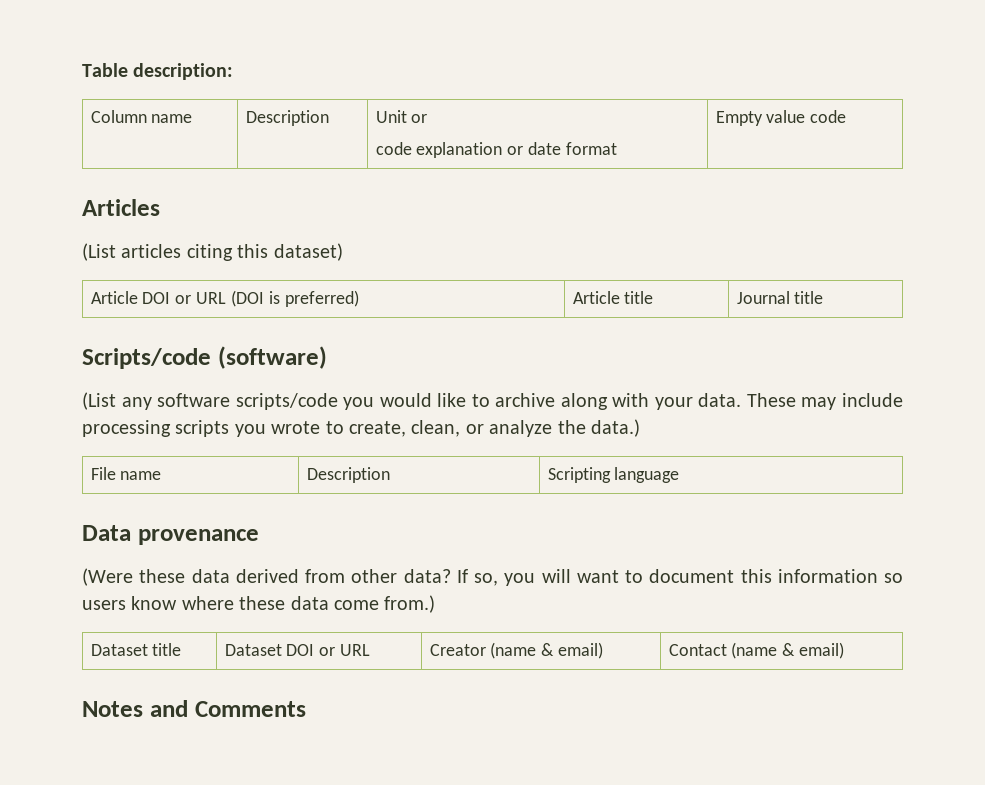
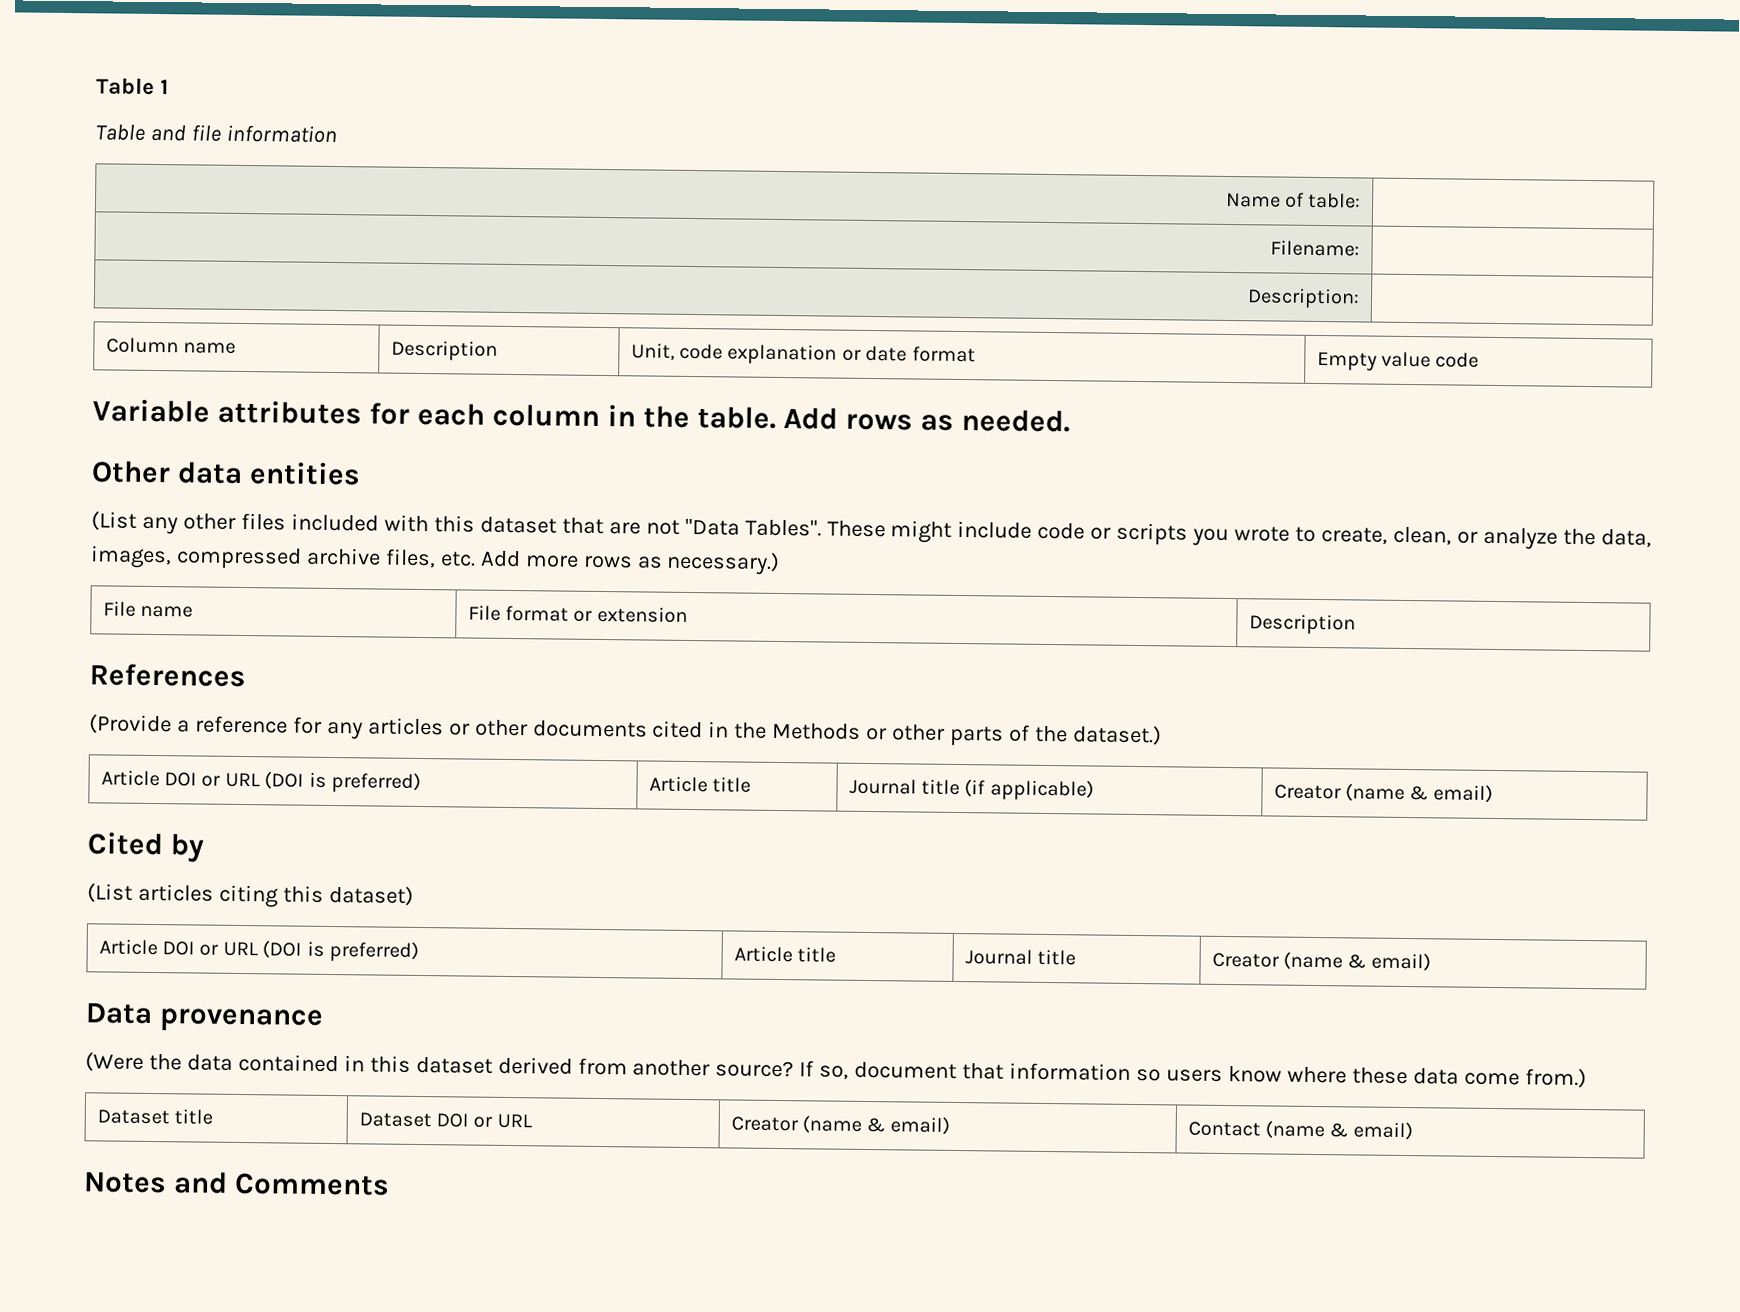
[82,63,234,80] Table description: -> [96,77,169,95] [95,124,337,144] [1225,192,1362,209] [1270,240,1361,257] [1247,288,1361,309] Table 1 // Table and file information // Name of table: | // Filename: | // Description: |
[375,110,428,123] Unit or // -> [630,343,675,361] Unit,
[82,199,160,216] Articles -> [92,399,1070,433] [91,460,361,486] [91,511,1653,550] [90,545,781,575] [102,601,193,618] [467,605,688,623] [1248,614,1356,635] [89,663,246,688] [89,714,1162,747] [100,770,421,793] [648,776,751,793] [848,778,1094,801] [1273,783,1493,803] [87,832,204,863] Variable attributes for each column in the table. Add rows as needed. // Other data entities // (List any other files included with this dataset that are not "Data Tables". These might include code or scripts you wrote to create, clean, or analyze the data, images, compressed archive files, etc. Add more rows as necessary.) // File name | File format or extension | Description // References // (Provide a reference for any articles or other documents cited in the Methods or other parts of the dataset.) // Article DOI or URL (DOI is preferred) | Article title | Journal title (if applicable) | Creator (name & email) // Cited by
[82,346,327,369] [82,392,903,410] [82,419,640,437] [90,467,162,480] [306,467,390,483] [547,467,680,483] [82,525,259,545] [82,568,772,586] // Scripts/code (software) // (List any software scripts/code you would like to archive along with your data. These may include processing scripts you wrote to create, clean, or analyze the data.) // File name | Description | Scripting language // Data provenance // (Were these data derived from other data? If so, you will want to document this -> [1211,951,1431,972] [85,1002,324,1032] [85,1052,1005,1080] | Creator (name & email) // Data provenance // (Were the data contained in this dataset derived from another source? If so, document that

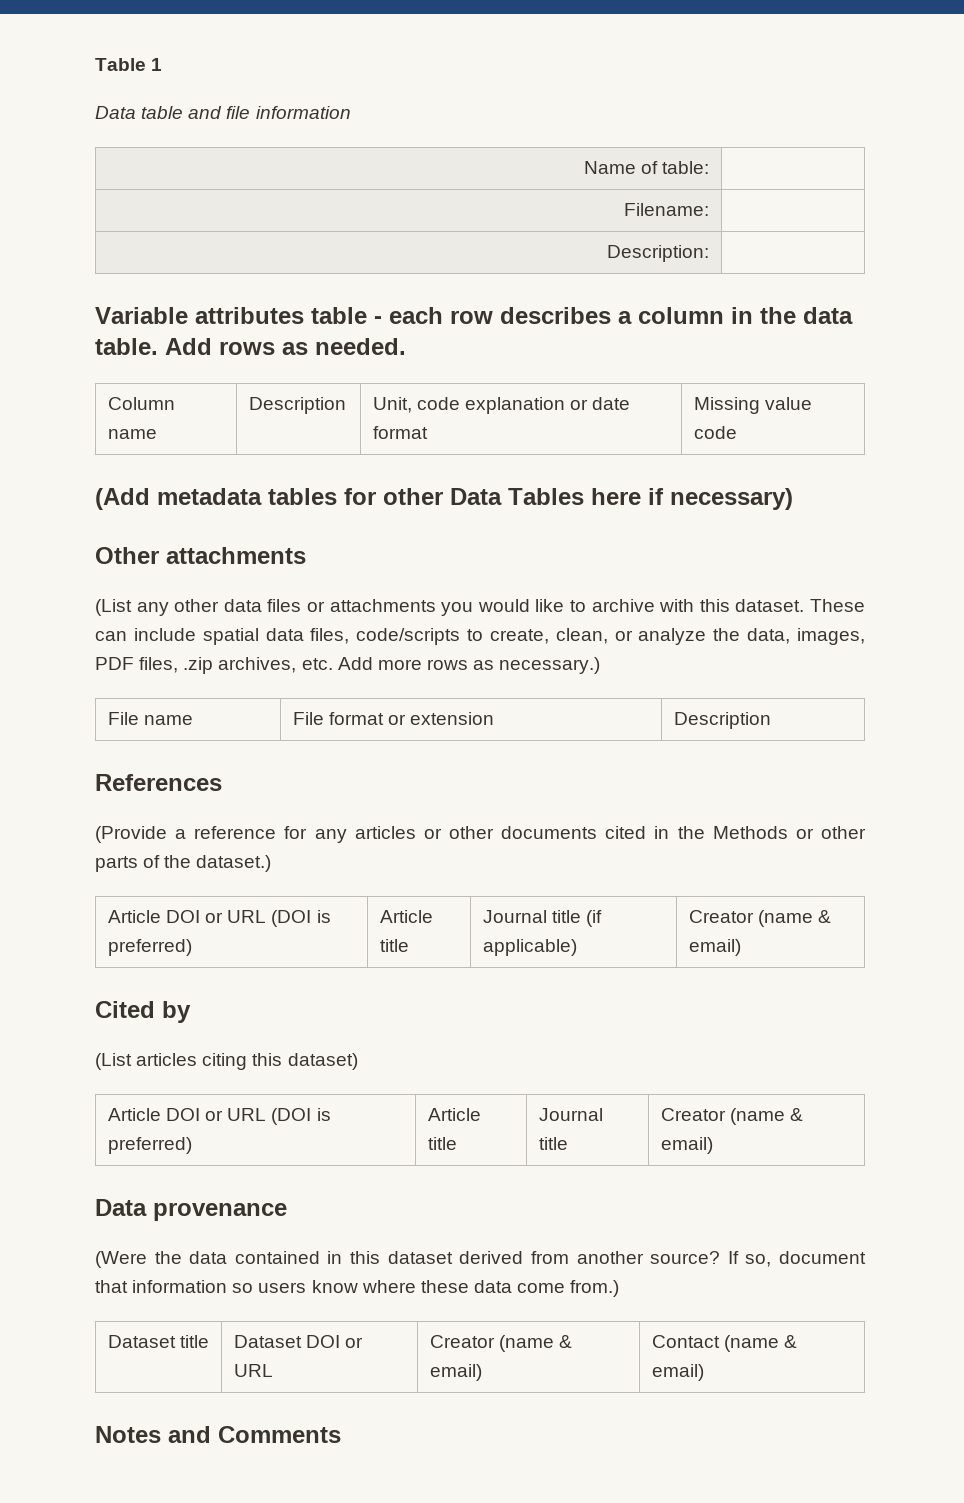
[95,124,145,141] Table -> [95,106,184,119] Data table
(1361, 298) none -> [95,307,853,324] [95,338,406,355] // Variable attributes table - each row describes a column in the data table. Add rows as needed.
[1316,351,1377,371] Empty -> [693,397,760,414] Missing
[92,399,1070,433] Variable attributes for each column in the table. Add rows as needed. -> [95,488,793,510] (Add metadata tables for other Data Tables here if necessary)
[176,461,361,486] data entities -> [166,547,306,564] attachments
[240,512,1291,547] files included with this dataset that are not "Data Tables". These might include code or scripts you wrote -> [223,599,866,616] [95,628,461,645] data files or attachments you would like to archive with this dataset. These can include spatial data files, code/scripts
[175,547,436,570] compressed archive files, -> [95,657,297,674] PDF files, .zip archives,

